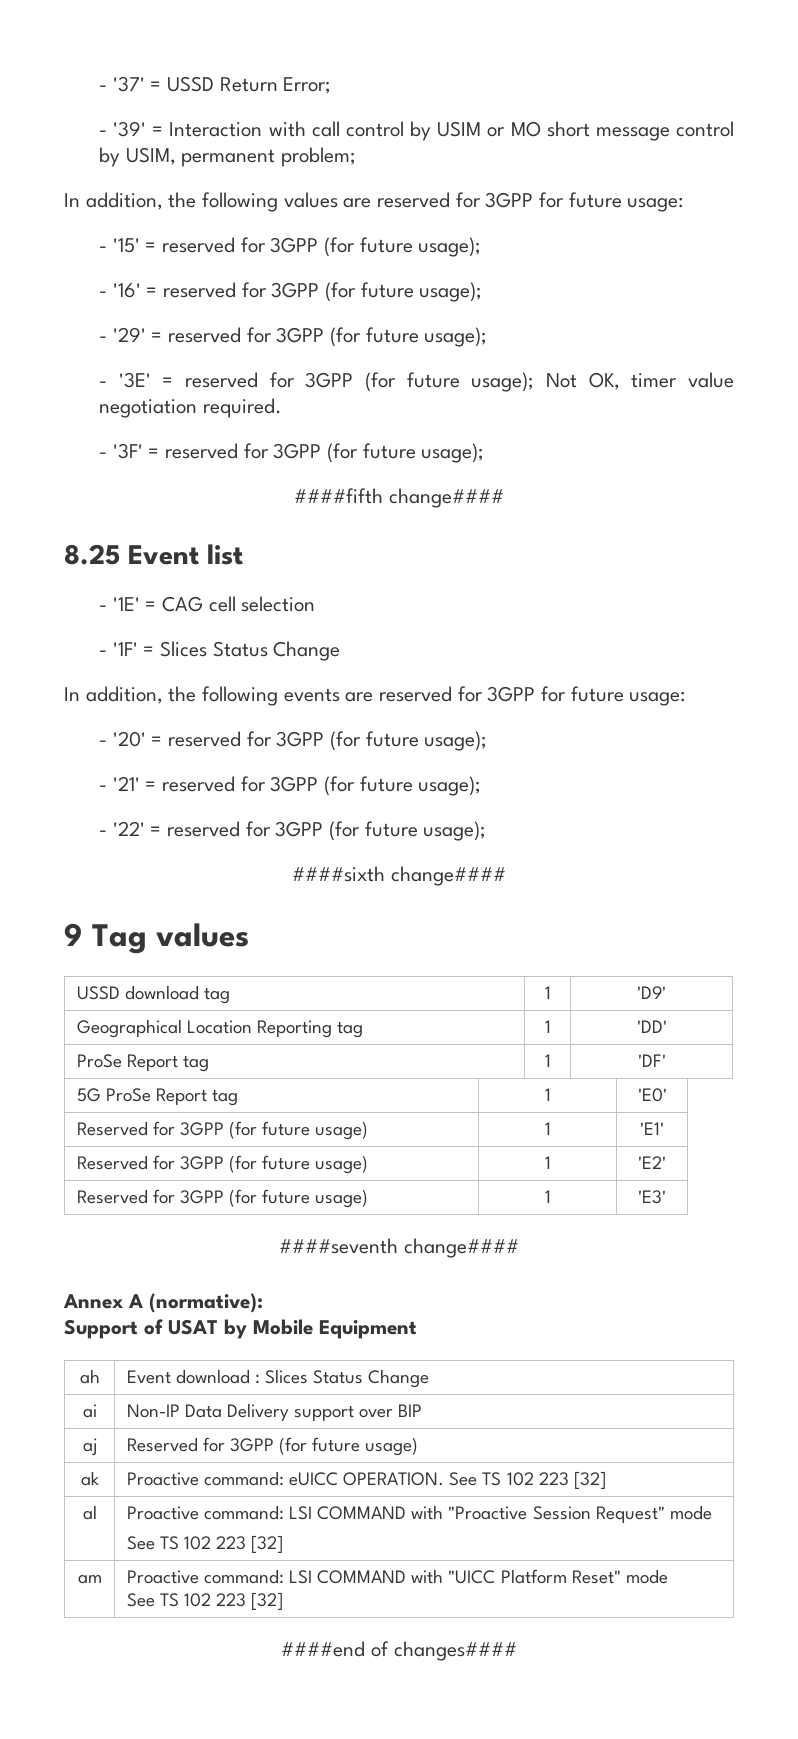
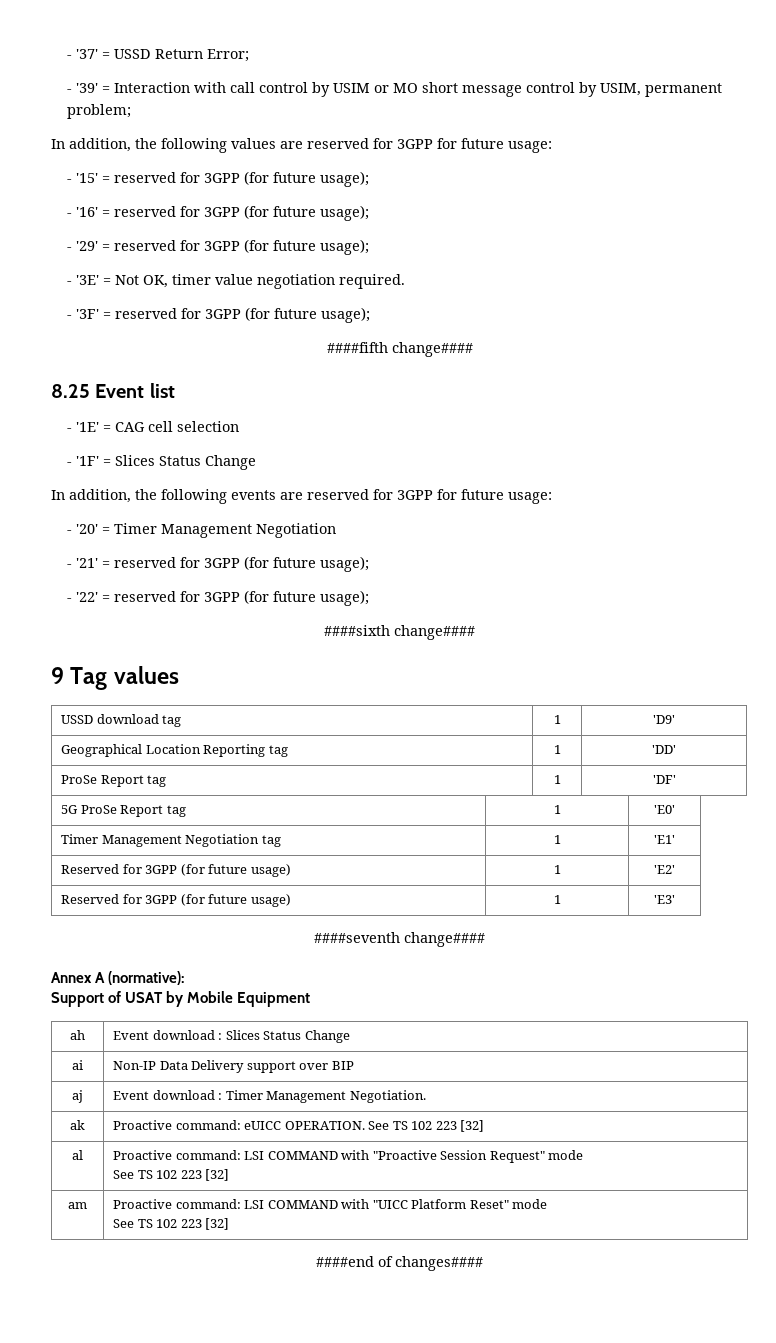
[184,372,535,392] reserved for 3GPP (for future usage); -> (112, 281) none
[167,731,488,751] reserved for 3GPP (for future usage); -> [114,523,337,538] Timer Management Negotiation
[76,1121,369,1140] Reserved for 3GPP (for future usage) -> [61,834,281,847] Timer Management Negotiation tag
[126,1437,419,1456] Reserved for 3GPP (for future usage) -> [113,1090,426,1103] Event download : Timer Management Negotiation.

